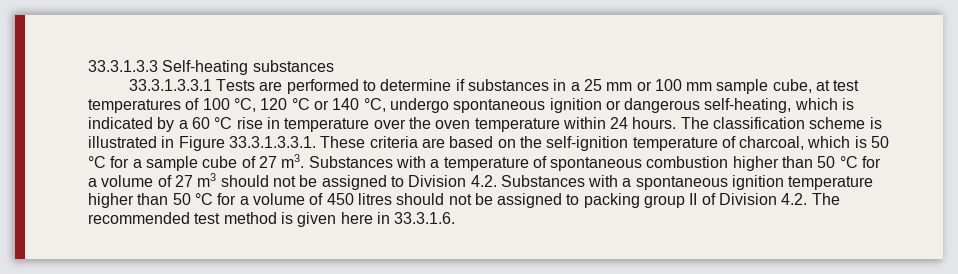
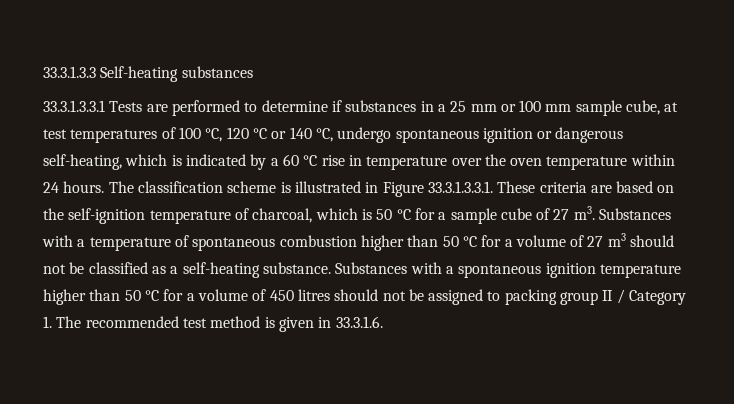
[321,175,497,190] assigned to Division 4.2. -> [88,262,331,278] classified as a self-heating substance.
[701,193,808,205] of Division 4.2. -> [616,289,687,305] [43,316,52,328] / Category 1.
[340,212,373,224] here -> (314, 324) none

